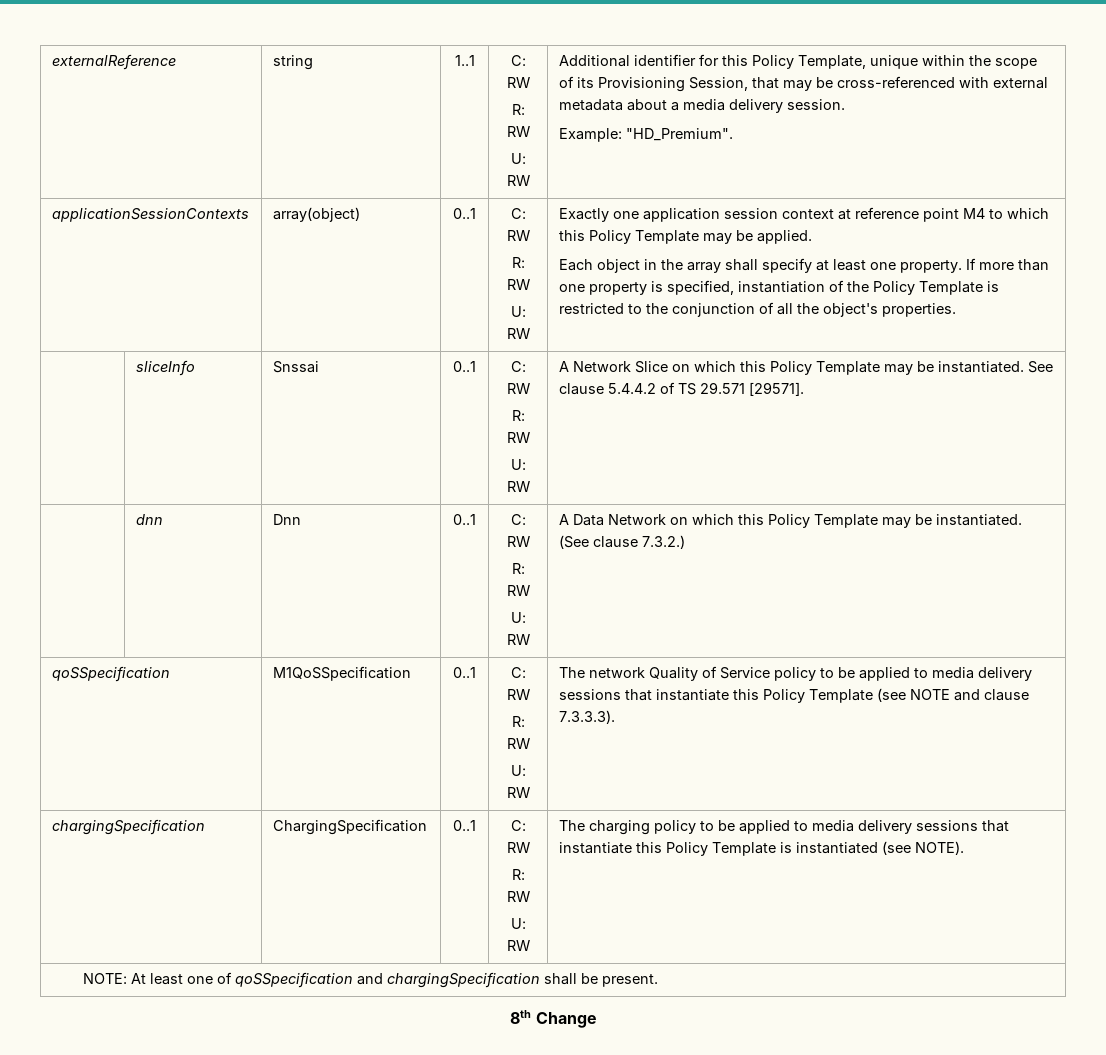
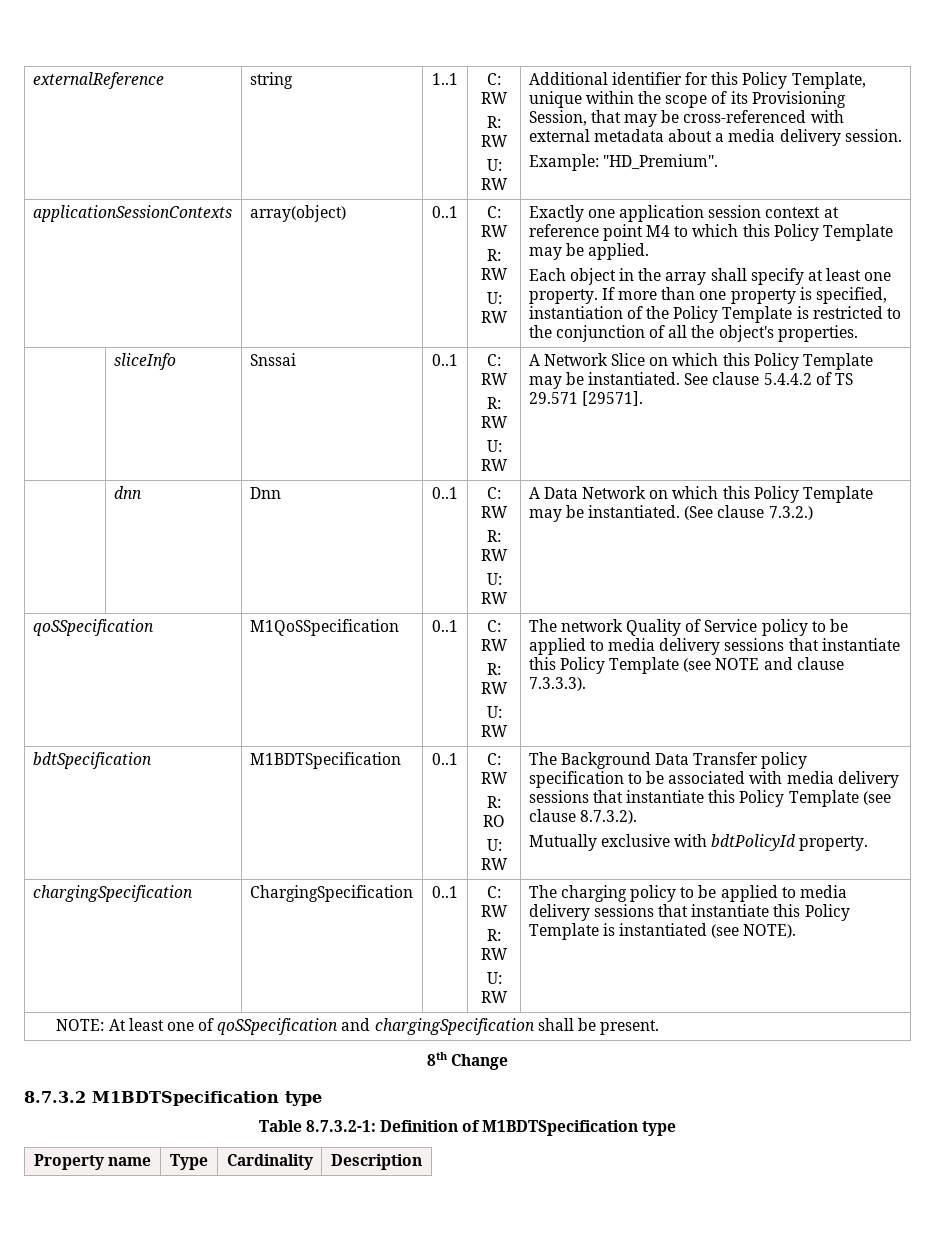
(615, 717) none -> [32,752,152,769] [249,752,401,769] [432,753,458,765] [487,753,501,765] [481,772,508,784] [487,796,501,808] [483,815,505,827] [486,839,502,851] [481,858,508,870] [528,752,808,769] [528,771,899,788] [528,790,891,807] [528,809,637,824] [528,834,869,851] // bdtSpecification | M1BDTSpecification | 0..1 | C: RW // R: RO // U: RW | The Background Data Transfer policy specification to be associated with media delivery sessions that instantiate this Policy Template (see clause 8.7.3.2). // Mutually exclusive with bdtPolicyId property.
(597, 1020) none -> [24,1091,322,1106] [258,1120,677,1136] [33,1154,152,1170] [170,1154,208,1170] [226,1154,313,1170] [331,1154,422,1170] // 8.7.3.2 M1BDTSpecification type // Table 8.7.3.2-1: Definition of M1BDTSpecification type // Property name | Type | Cardinality | Description

